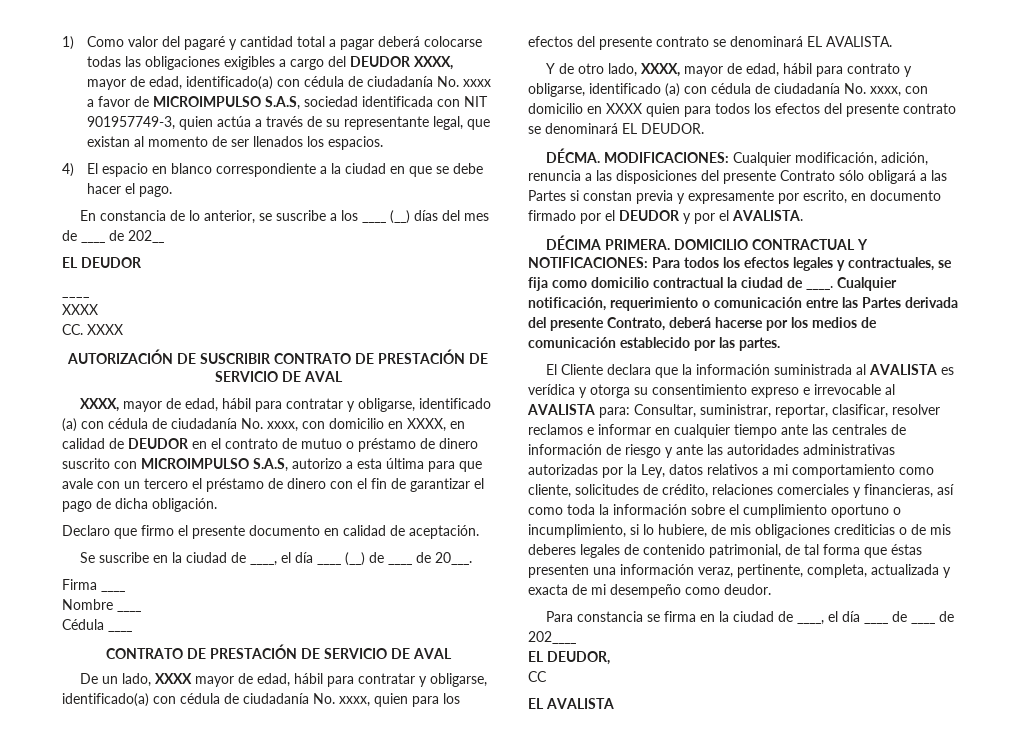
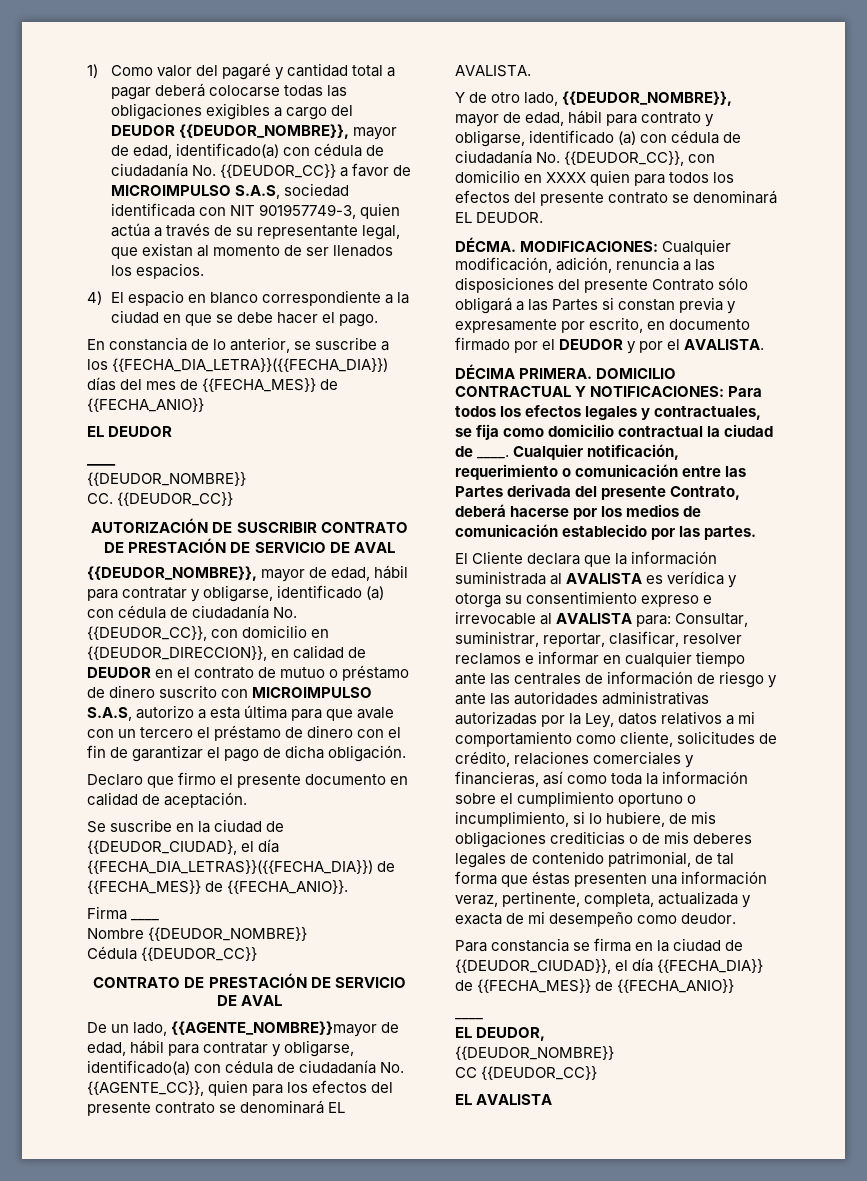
[414,56,454,70] XXXX, -> [178,124,349,139] {{DEUDOR_NOMBRE}},
[463,79,492,87] xxxx -> [219,164,336,178] {{DEUDOR_CC}}
[362,210,411,224] ____ (__) -> [112,358,389,372] {{FECHA_DIA_LETRA}}({{FECHA_DIA}})
[81,241,105,243] [109,230,164,243] ____ de 202__ -> [202,378,339,392] [87,398,204,412] {{FECHA_MES}} de {{FECHA_ANIO}}
[62,304,98,315] XXXX -> [87,472,246,486] {{DEUDOR_NOMBRE}}
[87,324,123,335] XXXX -> [117,492,234,506] {{DEUDOR_CC}}
[80,398,120,412] XXXX, -> [87,566,257,581] {{DEUDOR_NOMBRE}},
[267,418,446,432] xxxx, con domicilio en XXXX, -> [87,625,330,641] [87,646,267,661] {{DEUDOR_CC}}, con domicilio en {{DEUDOR_DIRECCION}},
[250,552,314,566] [317,552,385,566] [388,563,413,565] [416,552,473,565] ____, el día ____ (__) de ____ de 20___. -> [87,839,280,855] [87,860,396,874] [87,880,349,894] {{DEUDOR_CIUDAD}, el día {{FECHA_DIA_LETRAS}}({{FECHA_DIA}}) de {{FECHA_MES}} de {{FECHA_ANIO}}.
[117,610,141,612] ____ -> [148,927,308,941] {{DEUDOR_NOMBRE}}
[108,630,132,632] ____ -> [141,947,258,961] {{DEUDOR_CC}}
[155,673,235,687] XXXX mayor -> [171,1021,378,1037] {{AGENTE_NOMBRE}}mayor
[339,696,370,707] xxxx, -> [87,1081,204,1096] {{AGENTE_CC}},
[641,63,681,77] XXXX, -> [562,91,733,106] {{DEUDOR_NOMBRE}},
[870,86,901,97] xxxx, -> [564,151,685,166] {{DEUDOR_CC}},
[797,611,861,625] [864,622,889,624] [892,611,908,622] [911,622,936,624] [939,611,955,622] [528,631,576,644] ____, el día ____ de ____ de 202____ -> [455,958,764,974] [455,979,735,993] [455,1018,483,1020] {{DEUDOR_CIUDAD}}, el día {{FECHA_DIA}} de {{FECHA_MES}} de {{FECHA_ANIO}} // ____
(610, 658) none -> [455,1046,614,1060] // {{DEUDOR_NOMBRE}}
(547, 676) none -> [481,1066,598,1080] {{DEUDOR_CC}}

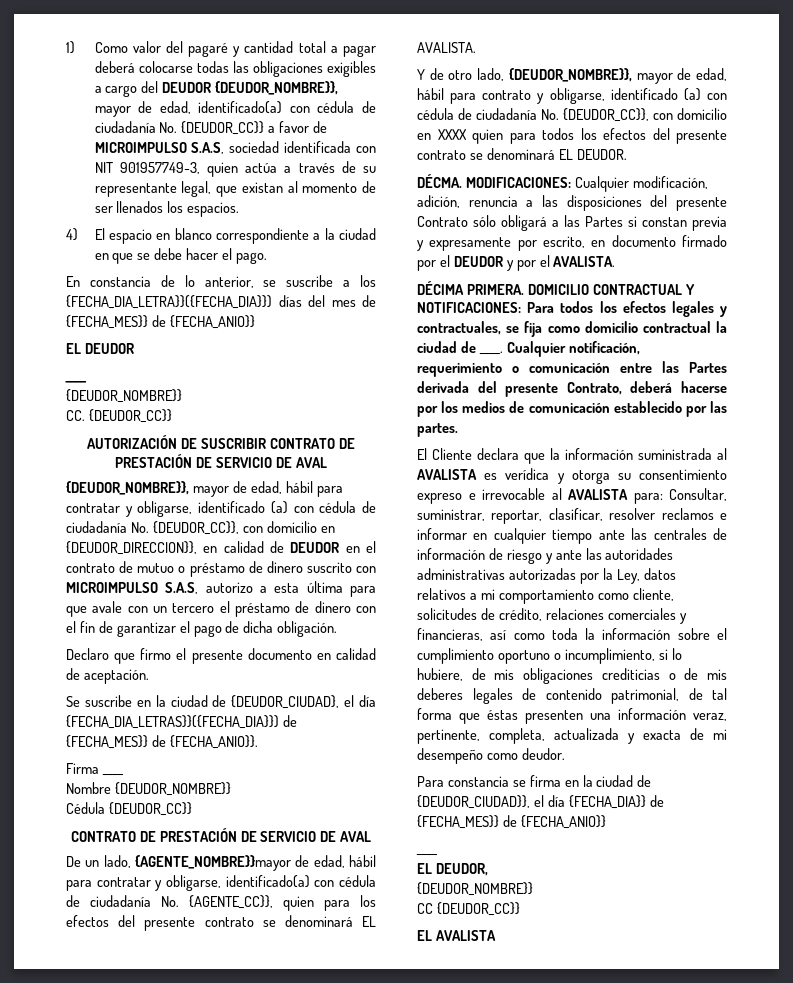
[178,124,349,139] {{DEUDOR_NOMBRE}}, -> [215,81,339,95] {DEUDOR_NOMBRE}},
[219,164,336,178] {{DEUDOR_CC}} -> [181,121,265,135] {DEUDOR_CC}}
[112,358,389,372] {{FECHA_DIA_LETRA}}({{FECHA_DIA}}) -> [66,295,272,309] {FECHA_DIA_LETRA}}({FECHA_DIA}})
[202,378,339,392] [87,398,204,412] {{FECHA_MES}} de {{FECHA_ANIO}} -> [66,315,255,329] {FECHA_MES}} de {FECHA_ANIO}}
[87,472,246,486] {{DEUDOR_NOMBRE}} -> [66,389,182,403] {DEUDOR_NOMBRE}}
[117,492,234,506] {{DEUDOR_CC}} -> [88,409,172,423] {DEUDOR_CC}}
[87,566,257,581] {{DEUDOR_NOMBRE}}, -> [66,481,189,495] {DEUDOR_NOMBRE}},
[87,625,330,641] [87,646,267,661] {{DEUDOR_CC}}, con domicilio en {{DEUDOR_DIRECCION}}, -> [152,521,335,535] [66,541,197,555] {DEUDOR_CC}}, con domicilio en {DEUDOR_DIRECCION}},
[87,839,280,855] [87,860,396,874] [87,880,349,894] {{DEUDOR_CIUDAD}, el día {{FECHA_DIA_LETRAS}}({{FECHA_DIA}}) de {{FECHA_MES}} de {{FECHA_ANIO}}. -> [231,695,376,709] [66,715,297,729] [66,735,258,749] {DEUDOR_CIUDAD}, el día {FECHA_DIA_LETRAS}}({FECHA_DIA}}) de {FECHA_MES}} de {FECHA_ANIO}}.
[148,927,308,941] {{DEUDOR_NOMBRE}} -> [114,782,231,796] {DEUDOR_NOMBRE}}
[141,947,258,961] {{DEUDOR_CC}} -> [108,802,192,816] {DEUDOR_CC}}
[171,1021,378,1037] {{AGENTE_NOMBRE}}mayor -> [135,855,291,871] {AGENTE_NOMBRE}}mayor
[87,1081,204,1096] {{AGENTE_CC}}, -> [189,895,273,909] {AGENTE_CC}},
[562,91,733,106] {{DEUDOR_NOMBRE}}, -> [508,68,632,82] {DEUDOR_NOMBRE}},
[564,151,685,166] {{DEUDOR_CC}}, -> [563,108,649,122] {DEUDOR_CC}},
[455,958,764,974] [455,979,735,993] {{DEUDOR_CIUDAD}}, el día {{FECHA_DIA}} de {{FECHA_MES}} de {{FECHA_ANIO}} -> [417,795,664,809] [417,815,606,829] {DEUDOR_CIUDAD}}, el día {FECHA_DIA}} de {FECHA_MES}} de {FECHA_ANIO}}
[455,1046,614,1060] {{DEUDOR_NOMBRE}} -> [417,882,533,896] {DEUDOR_NOMBRE}}
[481,1066,598,1080] {{DEUDOR_CC}} -> [436,902,520,916] {DEUDOR_CC}}

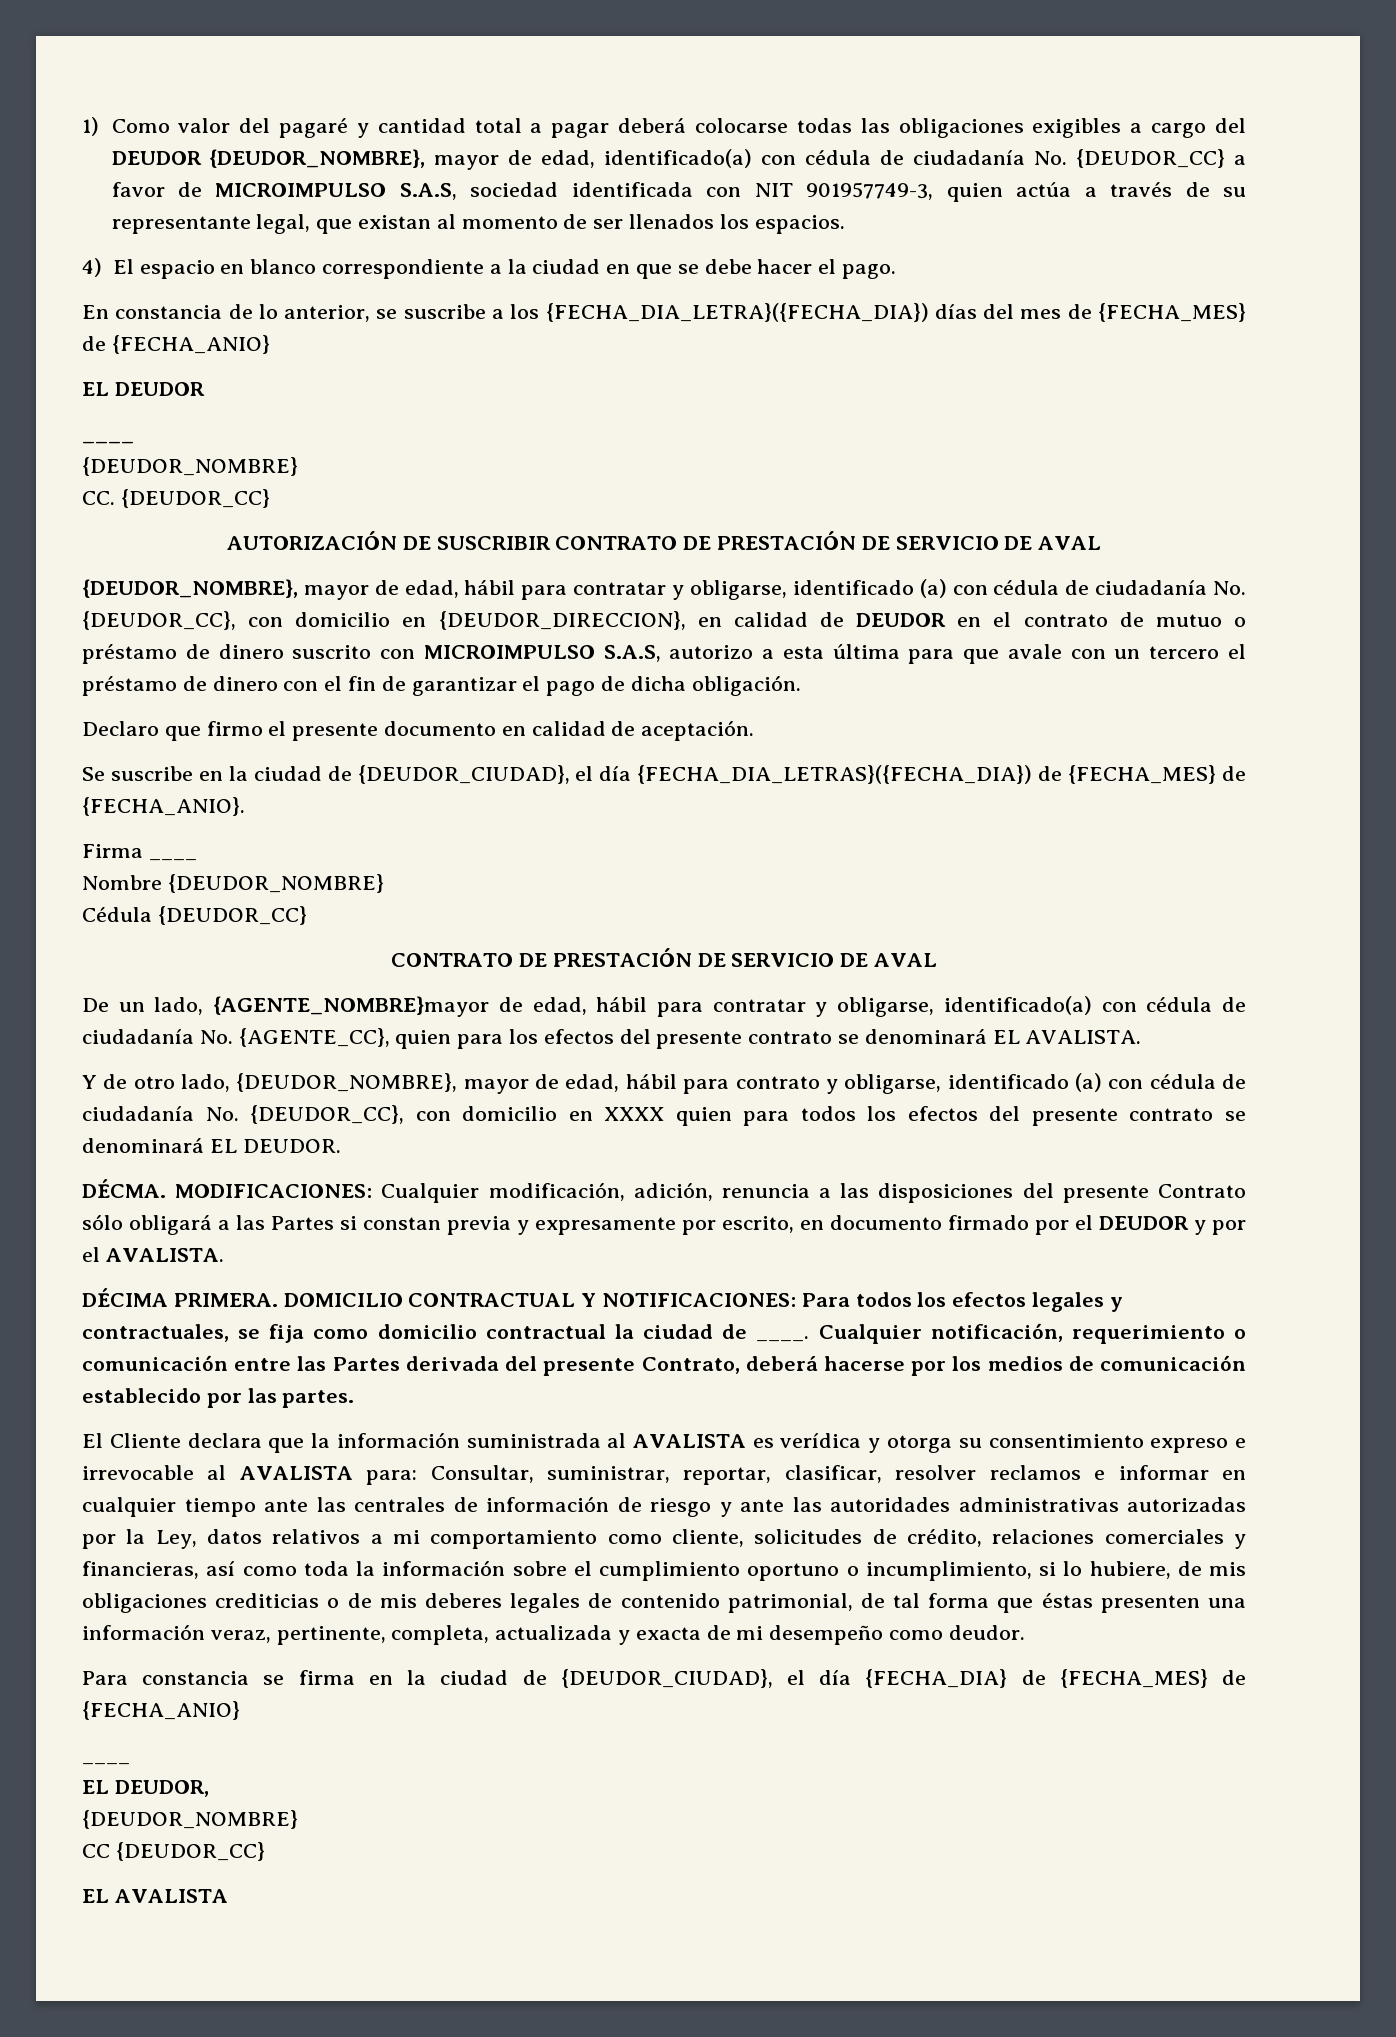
[215,81,339,95] {DEUDOR_NOMBRE}}, -> [209,149,426,168] {DEUDOR_NOMBRE},
[181,121,265,135] {DEUDOR_CC}} -> [1076,149,1226,168] {DEUDOR_CC}
[66,295,272,309] {FECHA_DIA_LETRA}}({FECHA_DIA}}) -> [545,303,929,322] {FECHA_DIA_LETRA}({FECHA_DIA})
[66,315,255,329] {FECHA_MES}} de {FECHA_ANIO}} -> [1098,303,1246,322] [82,335,270,354] {FECHA_MES} de {FECHA_ANIO}
[66,389,182,403] {DEUDOR_NOMBRE}} -> [82,457,298,476] {DEUDOR_NOMBRE}
[88,409,172,423] {DEUDOR_CC}} -> [120,489,270,508] {DEUDOR_CC}
[66,481,189,495] {DEUDOR_NOMBRE}}, -> [82,579,298,598] {DEUDOR_NOMBRE},
[152,521,335,535] [66,541,197,555] {DEUDOR_CC}}, con domicilio en {DEUDOR_DIRECCION}}, -> [82,611,686,630] {DEUDOR_CC}, con domicilio en {DEUDOR_DIRECCION},
[66,715,297,729] [66,735,258,749] {FECHA_DIA_LETRAS}}({FECHA_DIA}}) de {FECHA_MES}} de {FECHA_ANIO}}. -> [637,765,1246,784] [82,797,245,816] {FECHA_DIA_LETRAS}({FECHA_DIA}) de {FECHA_MES} de {FECHA_ANIO}.
[114,782,231,796] {DEUDOR_NOMBRE}} -> [167,874,384,893] {DEUDOR_NOMBRE}
[108,802,192,816] {DEUDOR_CC}} -> [157,906,307,925] {DEUDOR_CC}
[135,855,291,871] {AGENTE_NOMBRE}}mayor -> [213,996,490,1017] {AGENTE_NOMBRE}mayor
[189,895,273,909] {AGENTE_CC}}, -> [238,1028,390,1047] {AGENTE_CC},
[508,68,632,82] {DEUDOR_NOMBRE}}, -> [236,1073,458,1092] {DEUDOR_NOMBRE},
[563,108,649,122] {DEUDOR_CC}}, -> [250,1105,405,1124] {DEUDOR_CC},
[417,795,664,809] [417,815,606,829] {DEUDOR_CIUDAD}}, el día {FECHA_DIA}} de {FECHA_MES}} de {FECHA_ANIO}} -> [560,1669,1246,1688] [82,1701,240,1720] {DEUDOR_CIUDAD}, el día {FECHA_DIA} de {FECHA_MES} de {FECHA_ANIO}
[417,882,533,896] {DEUDOR_NOMBRE}} -> [82,1810,298,1829] {DEUDOR_NOMBRE}
[436,902,520,916] {DEUDOR_CC}} -> [115,1842,265,1861] {DEUDOR_CC}

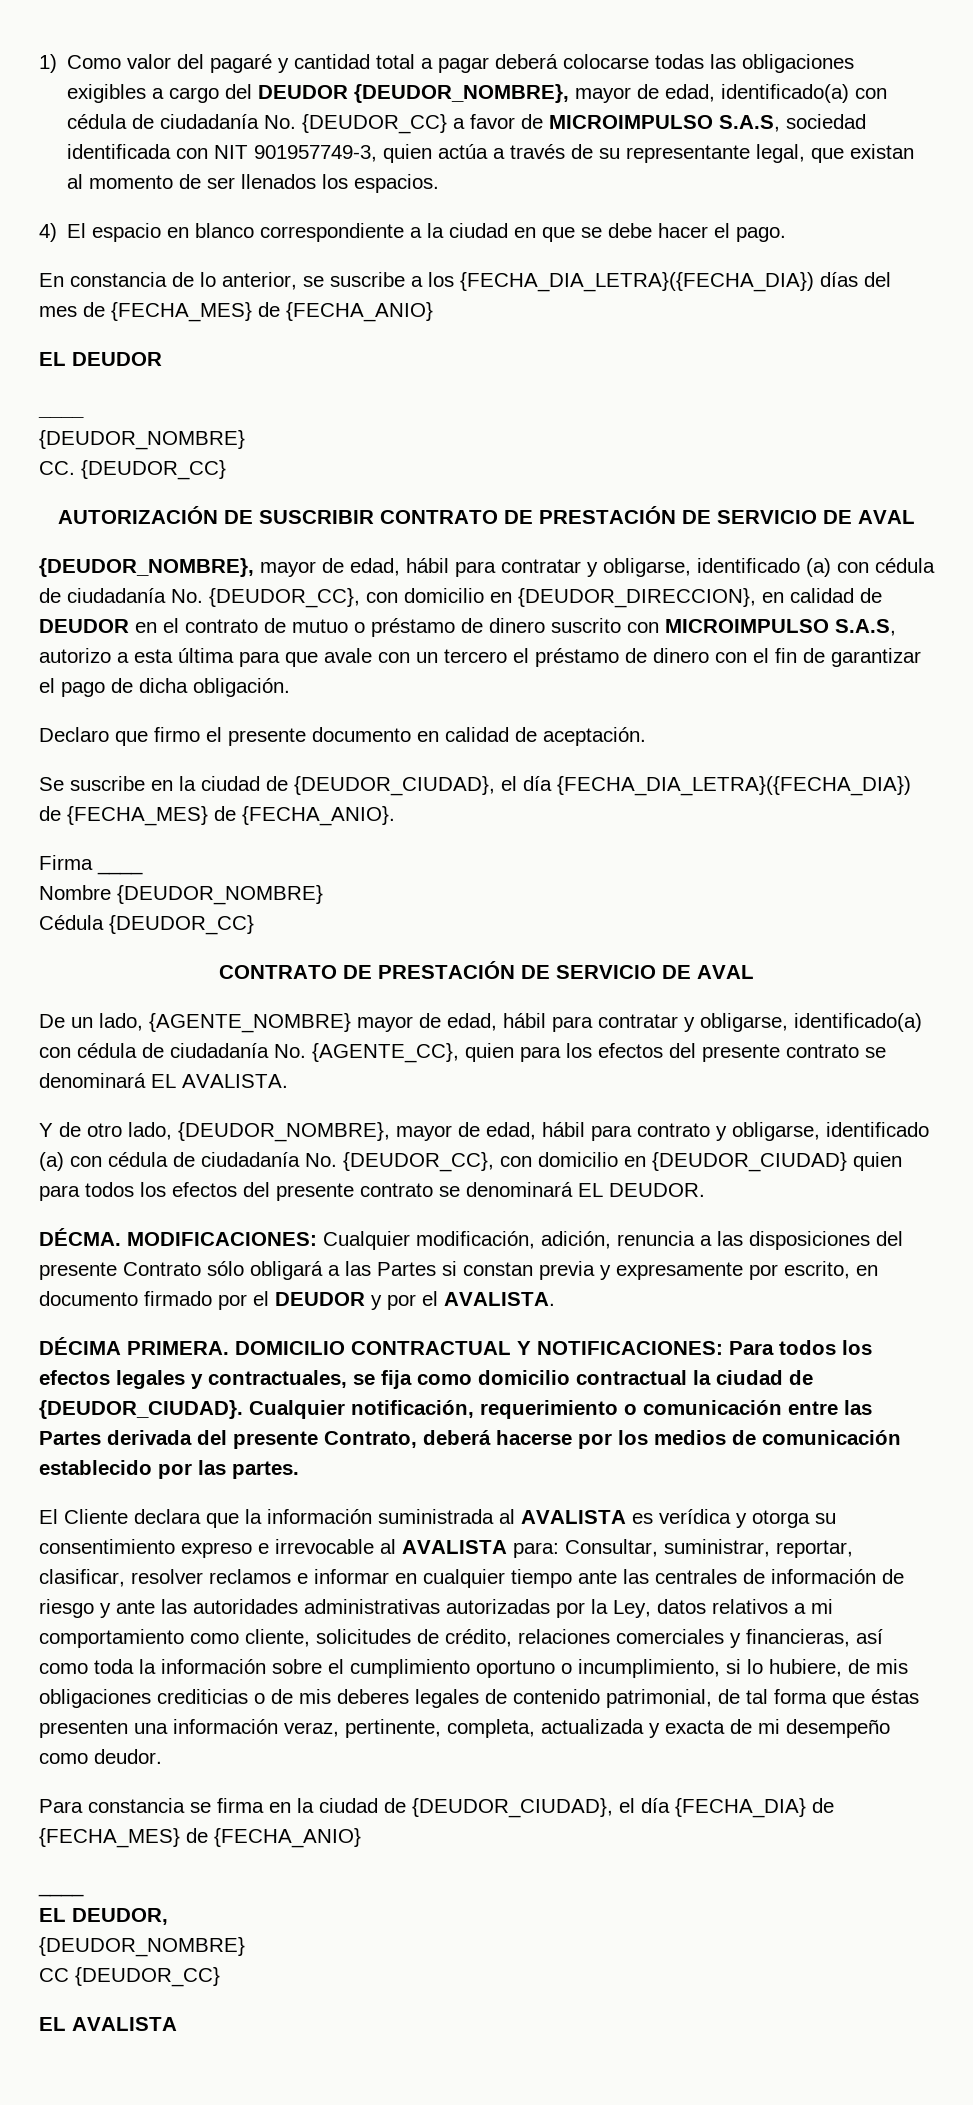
[637,765,1033,784] {FECHA_DIA_LETRAS}({FECHA_DIA}) -> [557,776,911,796] {FECHA_DIA_LETRA}({FECHA_DIA})
[213,996,490,1017] {AGENTE_NOMBRE}mayor -> [149,1013,413,1033] {AGENTE_NOMBRE} mayor
[604,1107,665,1121] XXXX -> [652,1152,847,1172] {DEUDOR_CIUDAD}
[756,1336,810,1342] ____. -> [39,1400,243,1419] {DEUDOR_CIUDAD}.

